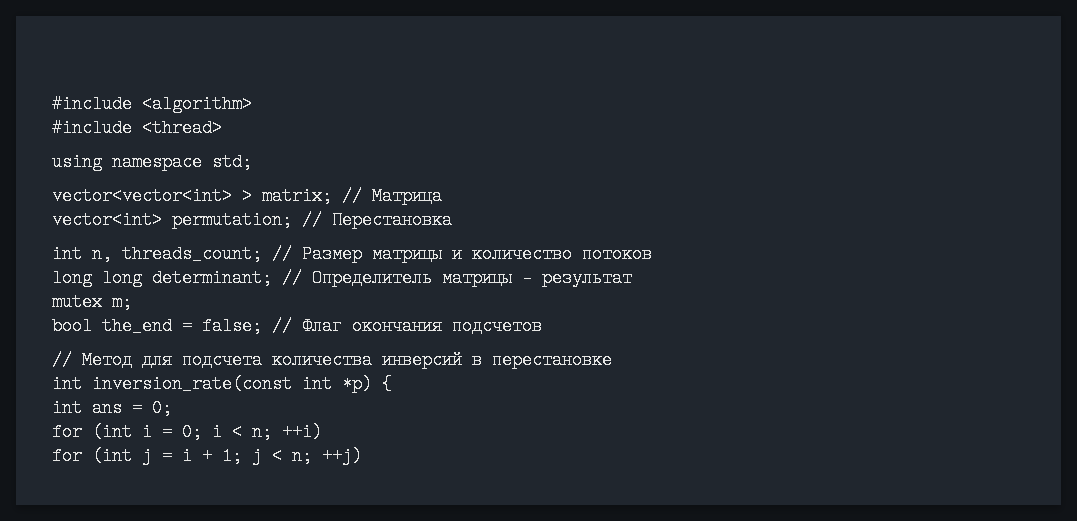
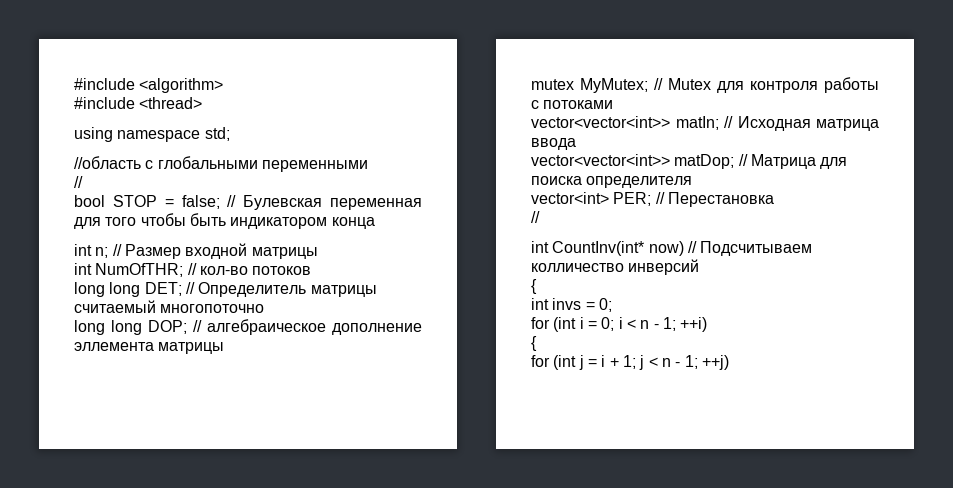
[52,187,442,205] [52,211,452,229] [52,245,262,263] vector<vector<int> > matrix; // Матрица // vector<int> permutation; // Перестановка // int n, threads_count; -> [74,156,368,172] [74,176,83,188] [74,195,423,210] [74,213,375,229] [74,244,109,258] //область с глобальными переменными // // // bool STOP = false; // Булевская переменная для того чтобы быть индикатором конца // int n;
[372,246,572,263] матрицы и количество -> [185,243,318,259] [74,263,248,277] входной матрицы // int NumOfTHR; // кол-во
[152,269,272,287] determinant; -> [144,282,182,296] DET;
[522,269,632,287] [52,293,132,311] [52,317,542,335] [52,351,612,369] [52,375,372,393] - результат // mutex m; // bool the_end = false; // Флаг окончания подсчетов // // Метод для подсчета количества инверсий в перестановке // int inversion_rate(const int *p) -> [74,300,265,313] [74,319,422,335] [74,342,225,354] [531,77,879,93] [531,100,614,109] [531,116,879,131] [531,138,576,150] [531,154,848,169] [531,176,693,188] [531,192,774,207] [531,211,540,223] [531,241,813,256] [531,259,700,275] считаемый многопоточно // long long DOP; // алгебраическое дополнение эллемента матрицы // mutex MyMutex; // Mutex для контроля работы с потоками // vector<vector<int>> matIn; // Исходная матрица ввода // vector<vector<int>> matDop; // Матрица для поиска определителя // vector<int> PER; // Перестановка // // // int CountInv(int* now) // Подсчитываем колличество инверсий //
[92,399,122,417] ans -> [552,298,582,310] invs
[252,423,272,441] n; -> [640,317,676,331] n - 1;
(322, 432) none -> [531,336,537,351] // {
[292,447,312,465] n; -> [661,355,698,369] n - 1;

